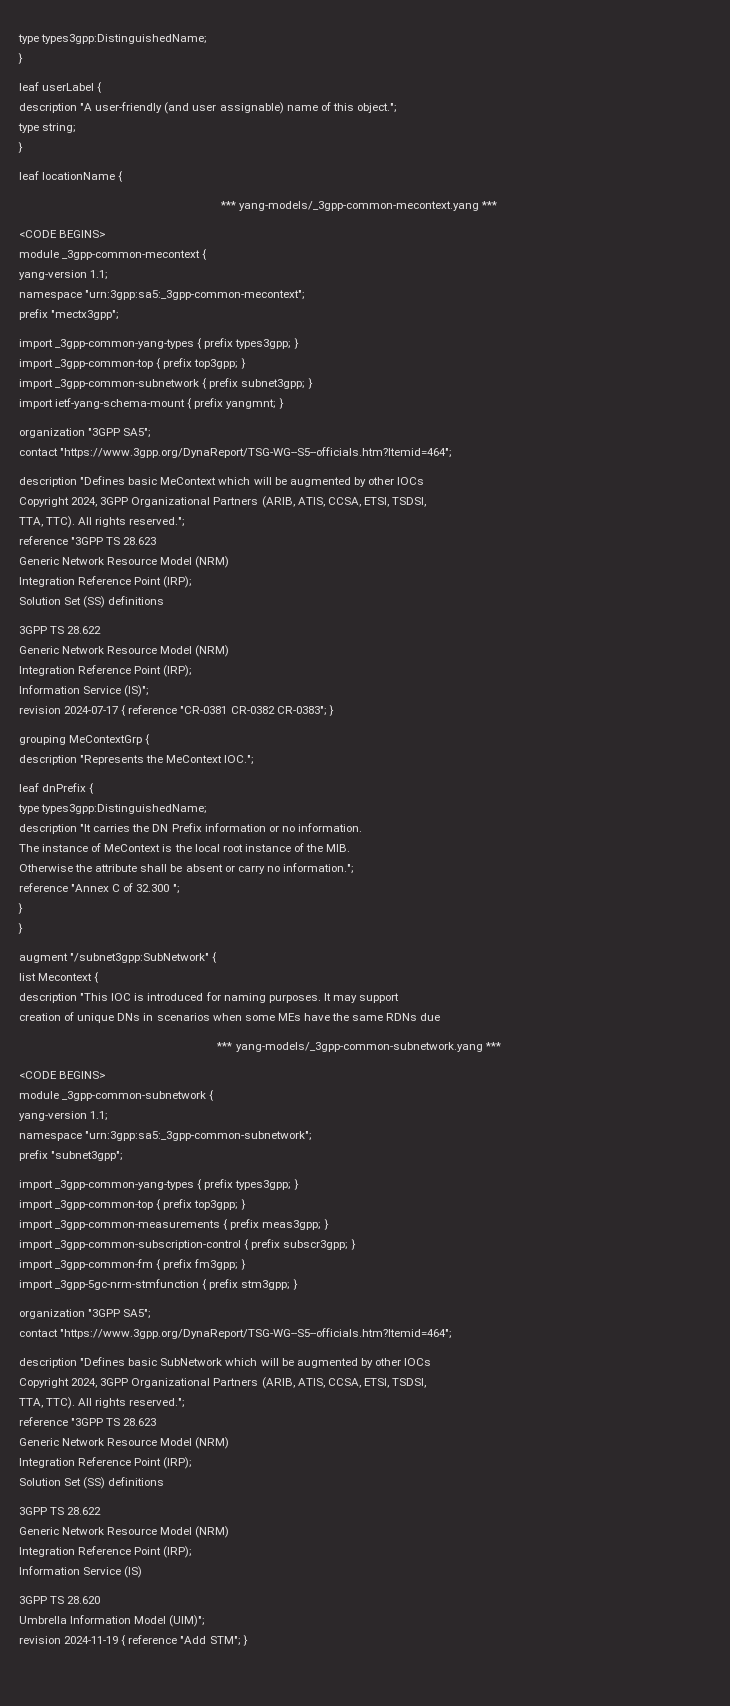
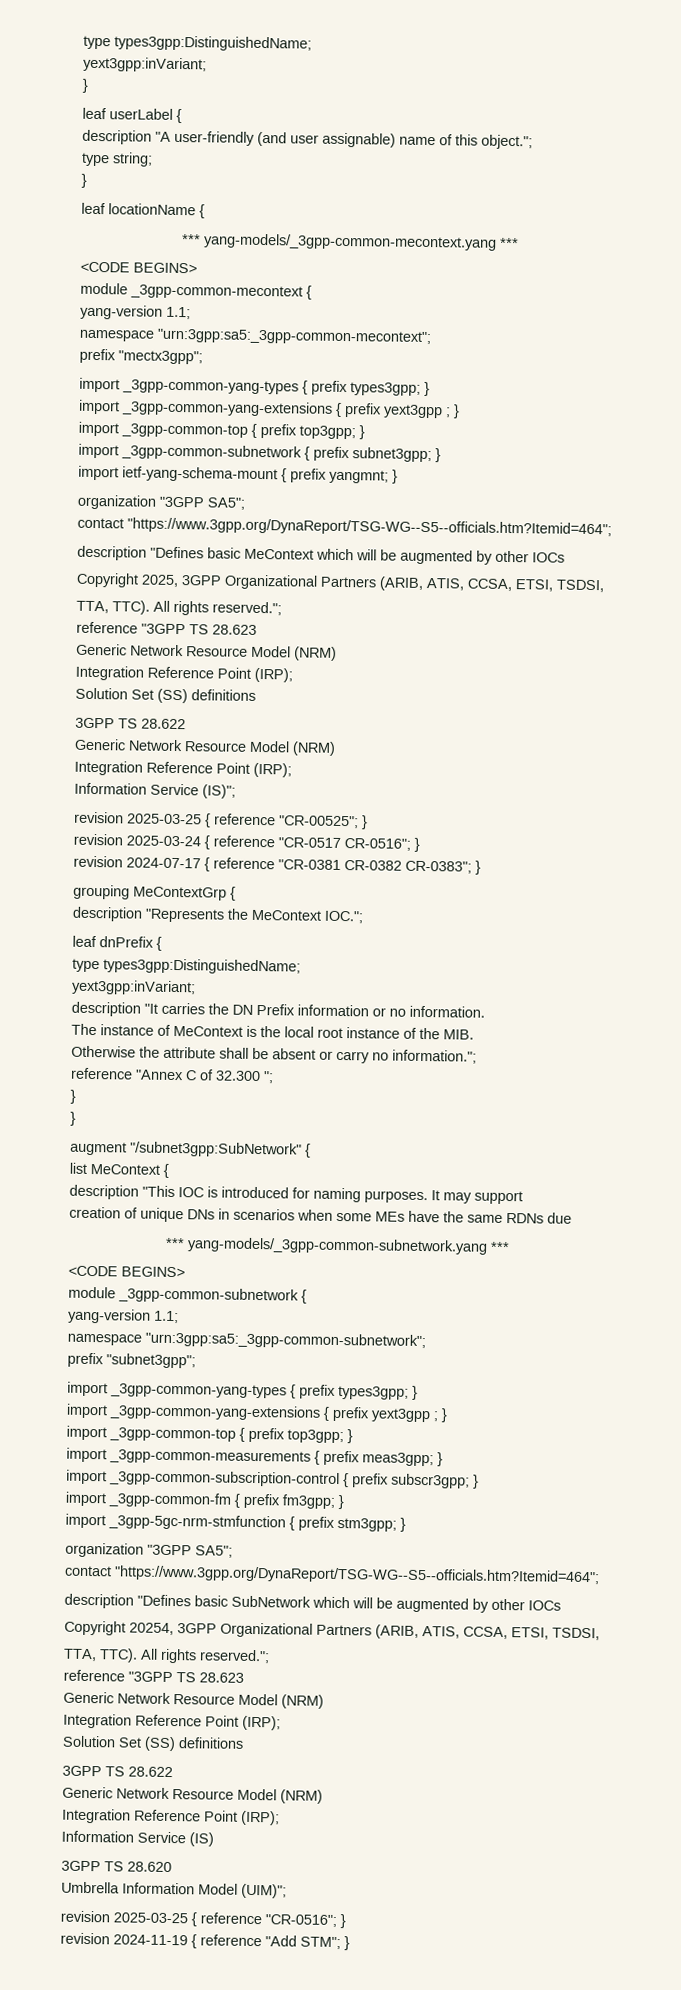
[18,34,208,44] type types3gpp:DistinguishedName; -> [83,35,312,52] [83,56,207,73] type types3gpp:DistinguishedName; // yext3gpp:inVariant;
(299, 343) none -> [78,399,460,419] // import _3gpp-common-yang-extensions { prefix yext3gpp ; }
[71,497,98,507] 2024, -> [141,574,179,588] 2025,
(150, 691) none -> [74,811,368,830] [73,833,420,852] // revision 2025-03-25 { reference "CR-00525"; } // revision 2025-03-24 { reference "CR-0517 CR-0516"; }
(208, 809) none -> [71,979,196,996] // yext3gpp:inVariant;
[38,973,93,981] Mecontext -> [90,1164,160,1175] MeContext
(299, 1184) none -> [66,1403,448,1423] // import _3gpp-common-yang-extensions { prefix yext3gpp ; }
[71,1378,98,1388] 2024, -> [129,1622,174,1636] 20254,
(206, 1621) none -> [60,1910,346,1929] // revision 2025-03-25 { reference "CR-0516"; }

